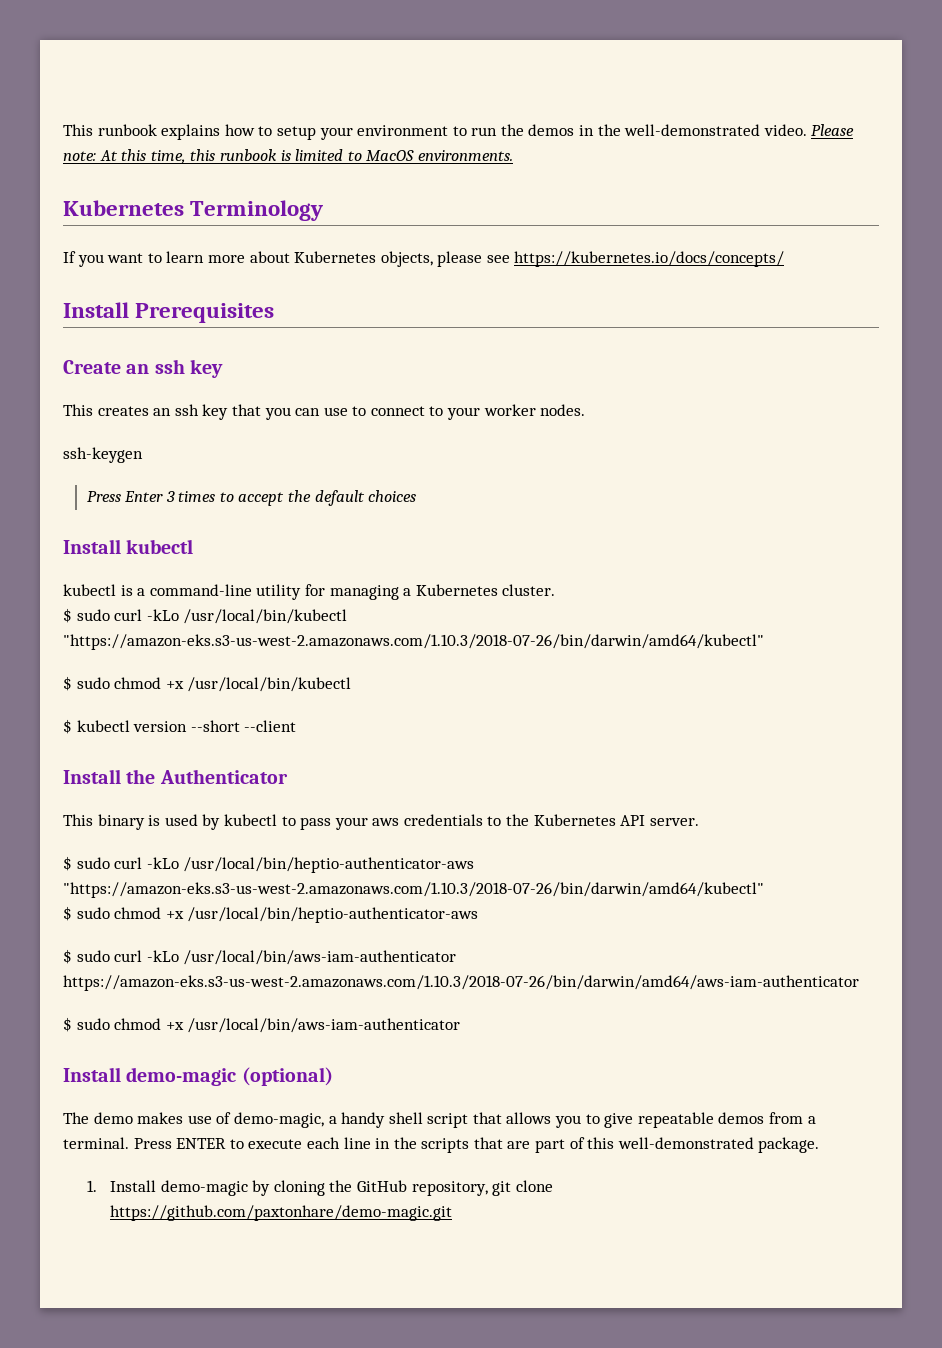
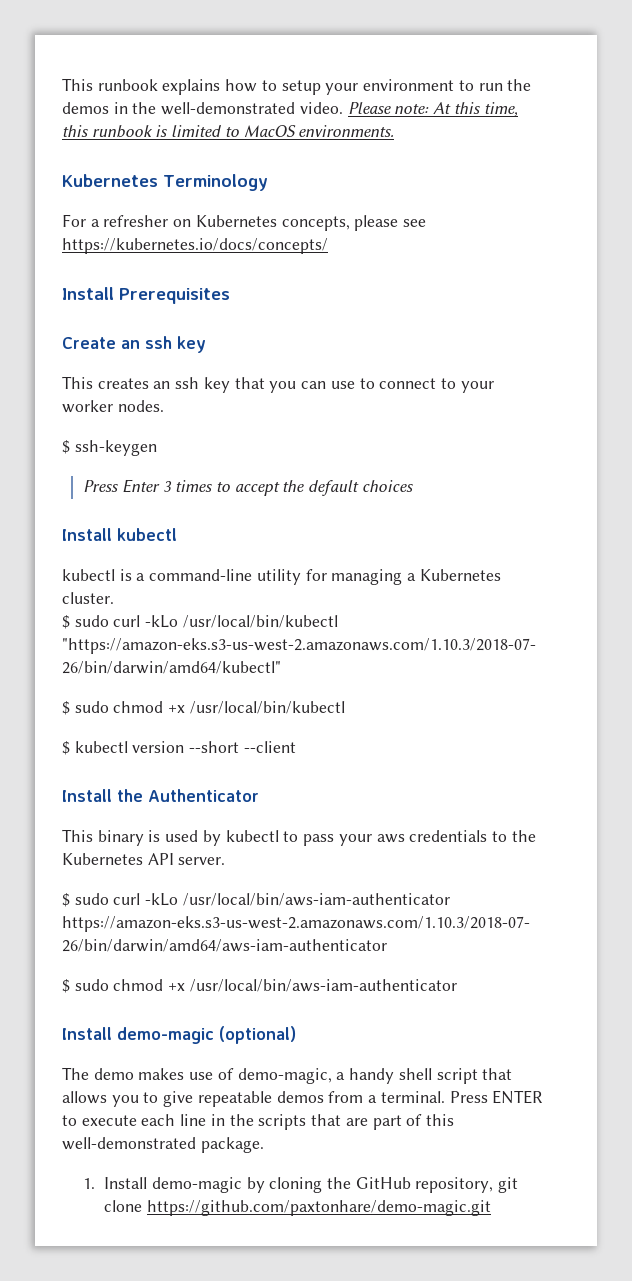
[63,251,433,267] If you want to learn more about Kubernetes objects, -> [62,214,350,231] For a refresher on Kubernetes concepts,
(586, 410) none -> [62,440,70,454] $
[63,856,475,873] [63,882,764,898] [63,906,479,923] // $ sudo curl -kLo /usr/local/bin/heptio-authenticator-aws "https://amazon-eks.s3-us-west-2.amazonaws.com/1.10.3/2018-07-26/bin/darwin/amd64/kubectl" // $ sudo chmod +x /usr/local/bin/heptio-authenticator-aws -> (226, 861) none

